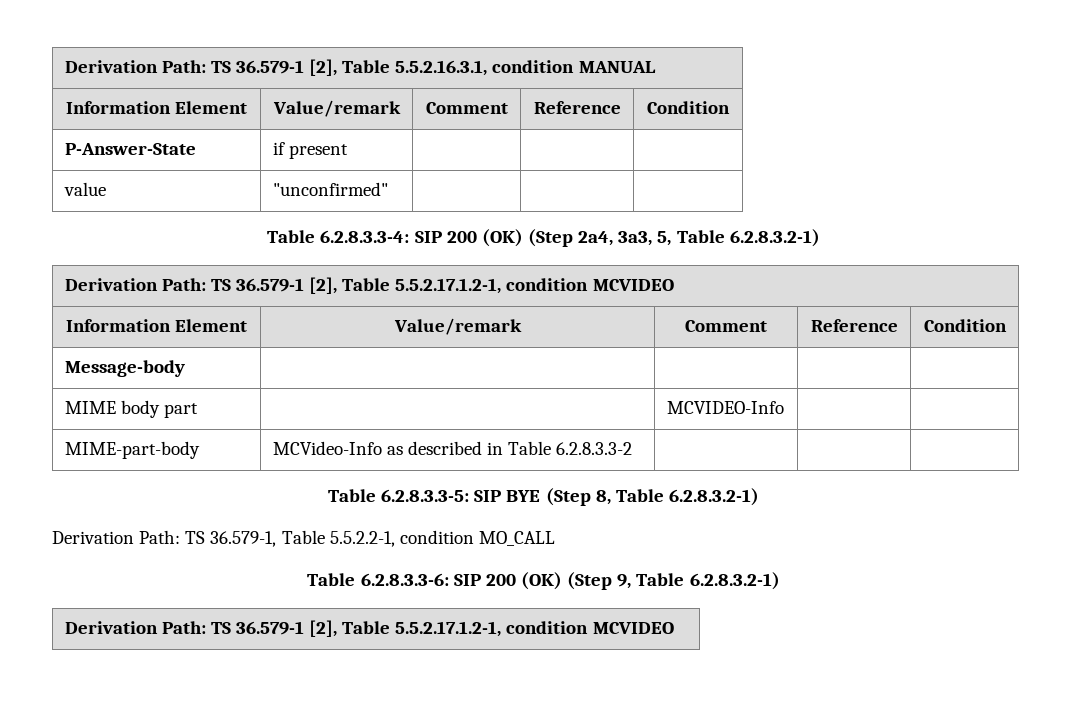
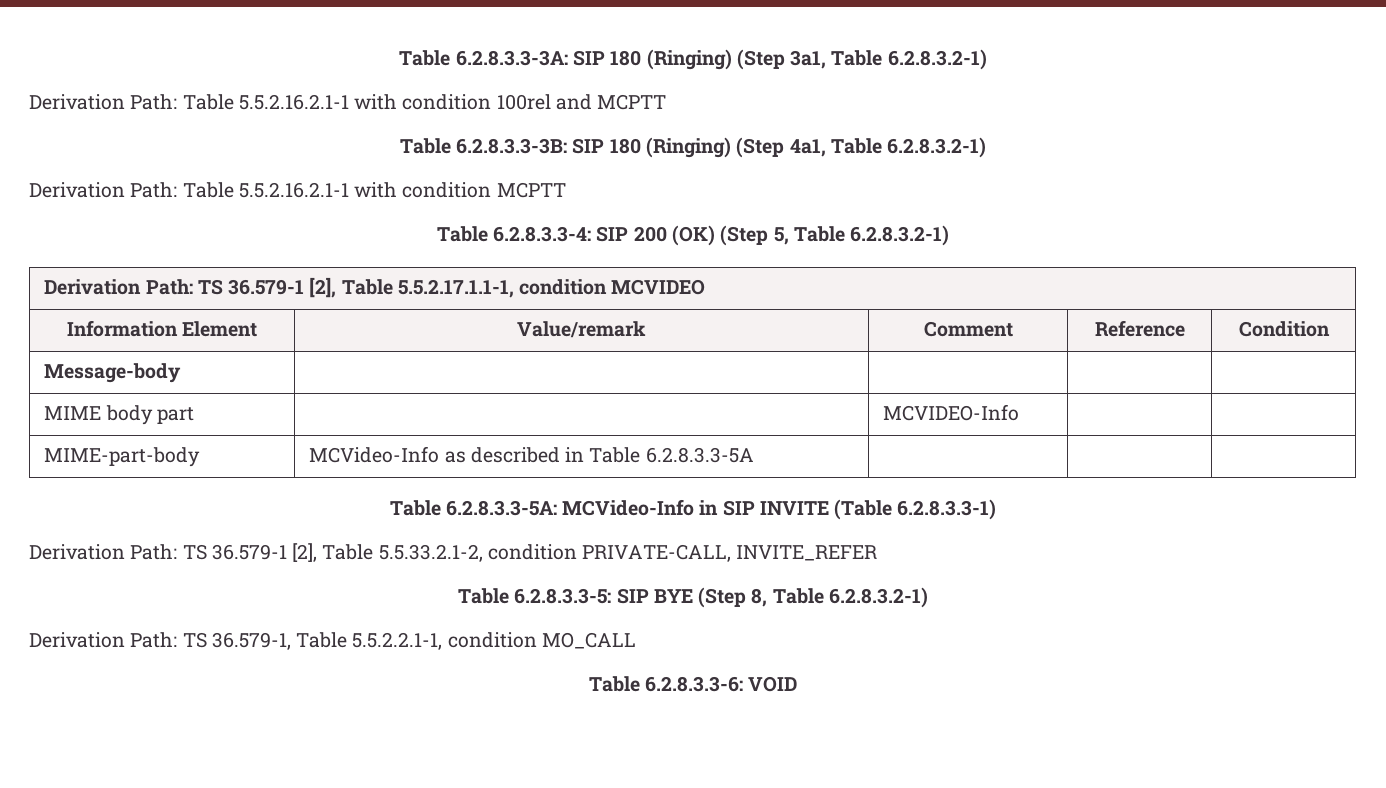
[64,59,656,76] [65,101,248,114] [272,100,401,117] [425,102,508,114] [533,101,621,114] [647,101,730,114] [64,143,196,155] [272,142,348,159] [63,182,106,196] [272,182,388,196] Derivation Path: TS 36.579-1 [2], Table 5.5.2.16.3.1, condition MANUAL // Information Element | Value/remark | Comment | Reference | Condition // P-Answer-State | if present | | | // value | "unconfirmed" | | | -> [399,49,987,70] [29,94,667,110] [399,137,987,158] [29,182,566,198] Table 6.2.8.3.3-3A: SIP 180 (Ringing) (Step 3a1, Table 6.2.8.3.2-1) // Derivation Path: Table 5.5.2.16.2.1-1 with condition 100rel and MCPTT // Table 6.2.8.3.3-3B: SIP 180 (Ringing) (Step 4a1, Table 6.2.8.3.2-1) // Derivation Path: Table 5.5.2.16.2.1-1 with condition MCPTT
[578,231,653,246] 2a4, 3a3, -> (769, 235) none
[395,278,502,294] 5.5.2.17.1.2-1, -> [397,279,514,298] 5.5.2.17.1.1-1,
[556,442,633,455] 6.2.8.3.3-2 | | | -> [645,447,754,463] [389,499,997,520] [29,543,878,562] 6.2.8.3.3-5A | | | // Table 6.2.8.3.3-5A: MCVideo-Info in SIP INVITE (Table 6.2.8.3.3-1) // Derivation Path: TS 36.579-1 [2], Table 5.5.33.2.1-2, condition PRIVATE-CALL, INVITE_REFER
[329,531,395,547] 5.5.2.2-1, -> [352,632,443,650] 5.5.2.2.1-1,
[453,572,780,590] [64,620,674,637] SIP 200 (OK) (Step 9, Table 6.2.8.3.2-1) // Derivation Path: TS 36.579-1 [2], Table 5.5.2.17.1.2-1, condition MCVIDEO -> [748,676,798,692] VOID

